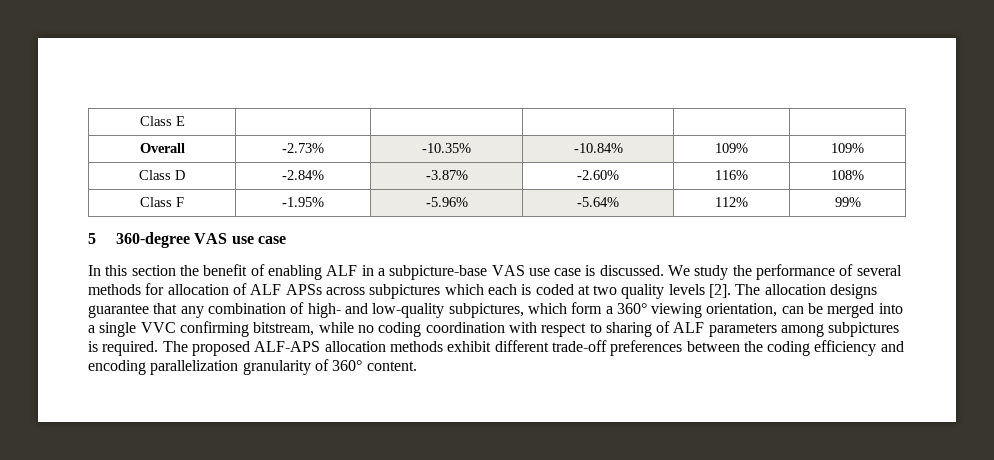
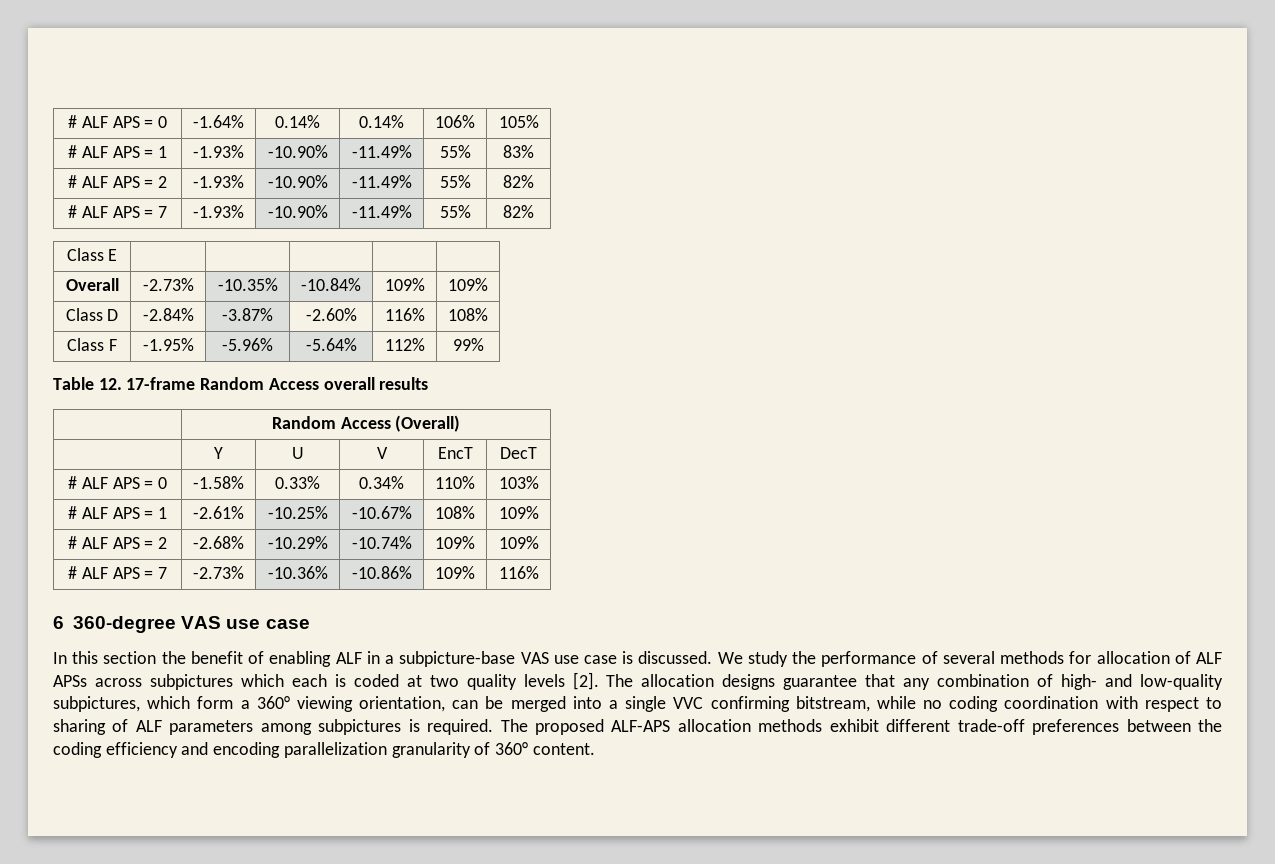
(139, 121) none -> [68,115,167,128] [193,115,244,128] [275,115,320,128] [359,115,404,128] [435,115,475,128] [498,115,539,128] [68,145,167,158] [193,145,244,158] [267,145,328,158] [351,145,412,158] [439,145,471,158] [503,145,534,158] [68,175,167,188] [193,175,244,188] [267,175,328,188] [351,175,412,188] [439,175,471,188] [503,175,534,188] [68,205,167,218] [193,205,244,218] [267,205,328,218] [351,205,412,218] [439,205,471,218] [503,205,534,218] # ALF APS = 0 | -1.64% | 0.14% | 0.14% | 106% | 105% // # ALF APS = 1 | -1.93% | -10.90% | -11.49% | 55% | 83% // # ALF APS = 2 | -1.93% | -10.90% | -11.49% | 55% | 82% // # ALF APS = 7 | -1.93% | -10.90% | -11.49% | 55% | 82% //
[88,233,96,244] 5 -> [53,377,429,390] [271,415,461,432] [214,447,223,459] [291,447,304,459] [376,447,388,459] [437,447,473,459] [500,447,537,459] [68,476,167,489] [193,476,244,489] [275,476,320,489] [359,476,404,489] [435,476,475,489] [498,476,539,489] [68,506,167,519] [193,506,244,519] [267,506,328,519] [351,506,412,519] [435,506,475,519] [498,506,539,519] [68,536,167,549] [193,536,244,549] [267,536,328,549] [351,536,412,549] [435,536,475,549] [498,536,539,549] [68,566,167,579] [193,566,244,579] [267,566,328,579] [351,566,412,579] [435,566,475,579] [498,566,539,579] [53,616,64,629] Table 12. 17-frame Random Access overall results // | Random Access (Overall) // | Y | U | V | EncT | DecT // # ALF APS = 0 | -1.58% | 0.33% | 0.34% | 110% | 103% // # ALF APS = 1 | -2.61% | -10.25% | -10.67% | 108% | 109% // # ALF APS = 2 | -2.68% | -10.29% | -10.74% | 109% | 109% // # ALF APS = 7 | -2.73% | -10.36% | -10.86% | 109% | 116% // 6

